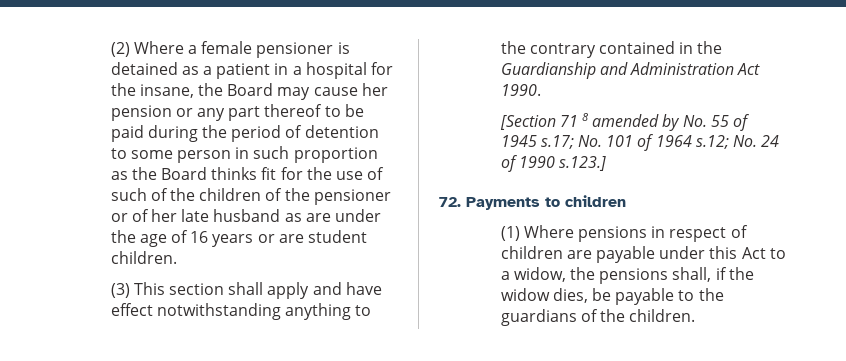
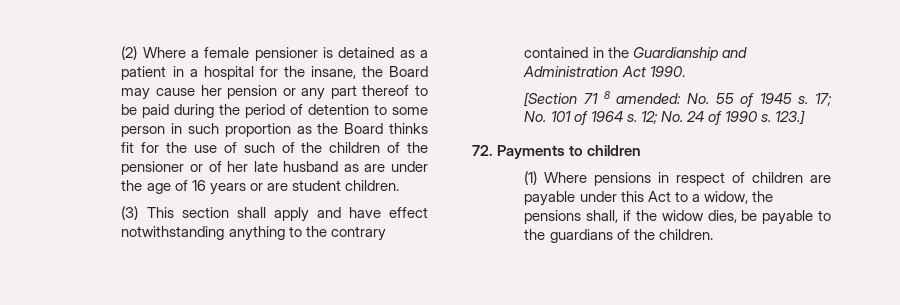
[592,114,681,131] amended by -> [616,93,682,104] amended:
[540,135,574,149] s.17; -> [798,93,832,106] s. 17;
[695,135,729,149] s.12; -> [626,111,658,124] s. 12;
[558,156,606,171] s.123.] -> [760,110,806,125] s. 123.]

